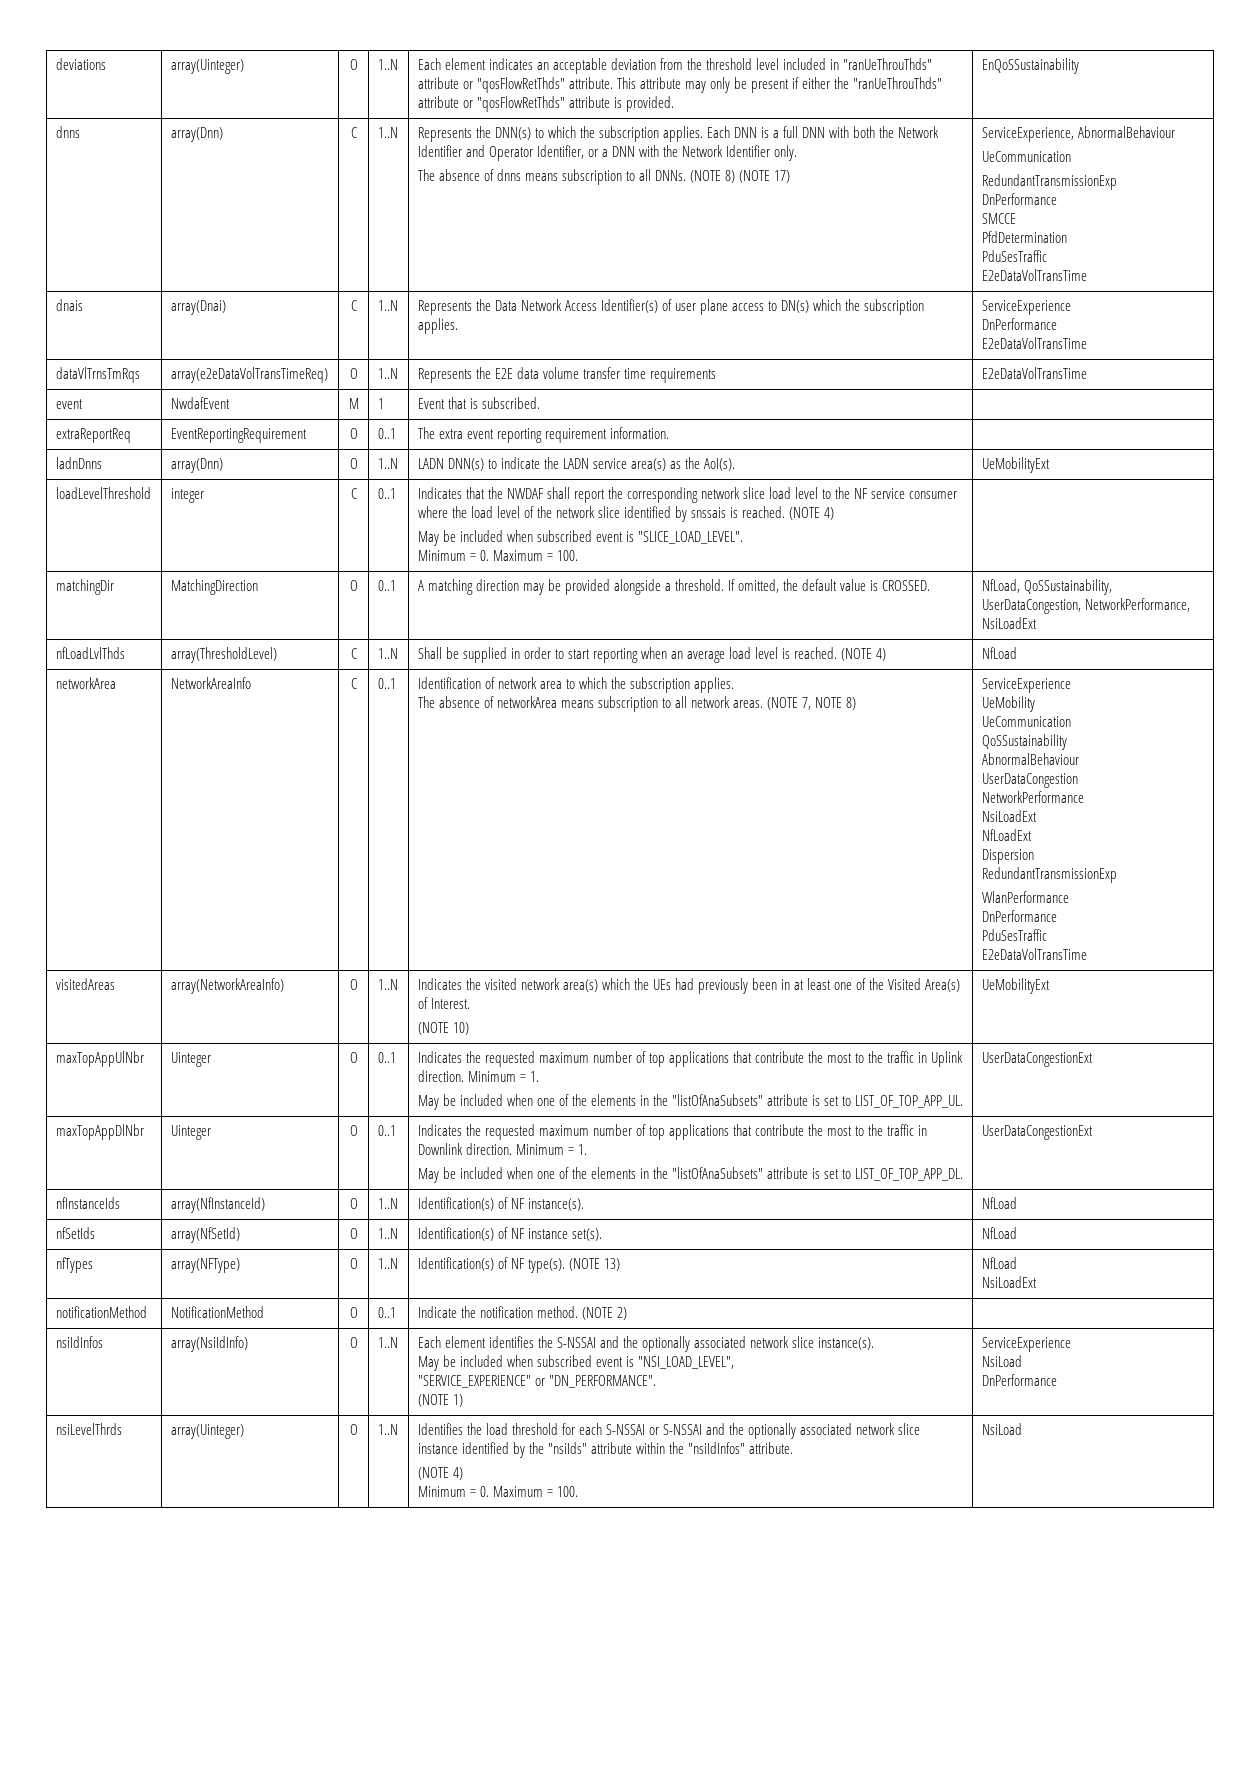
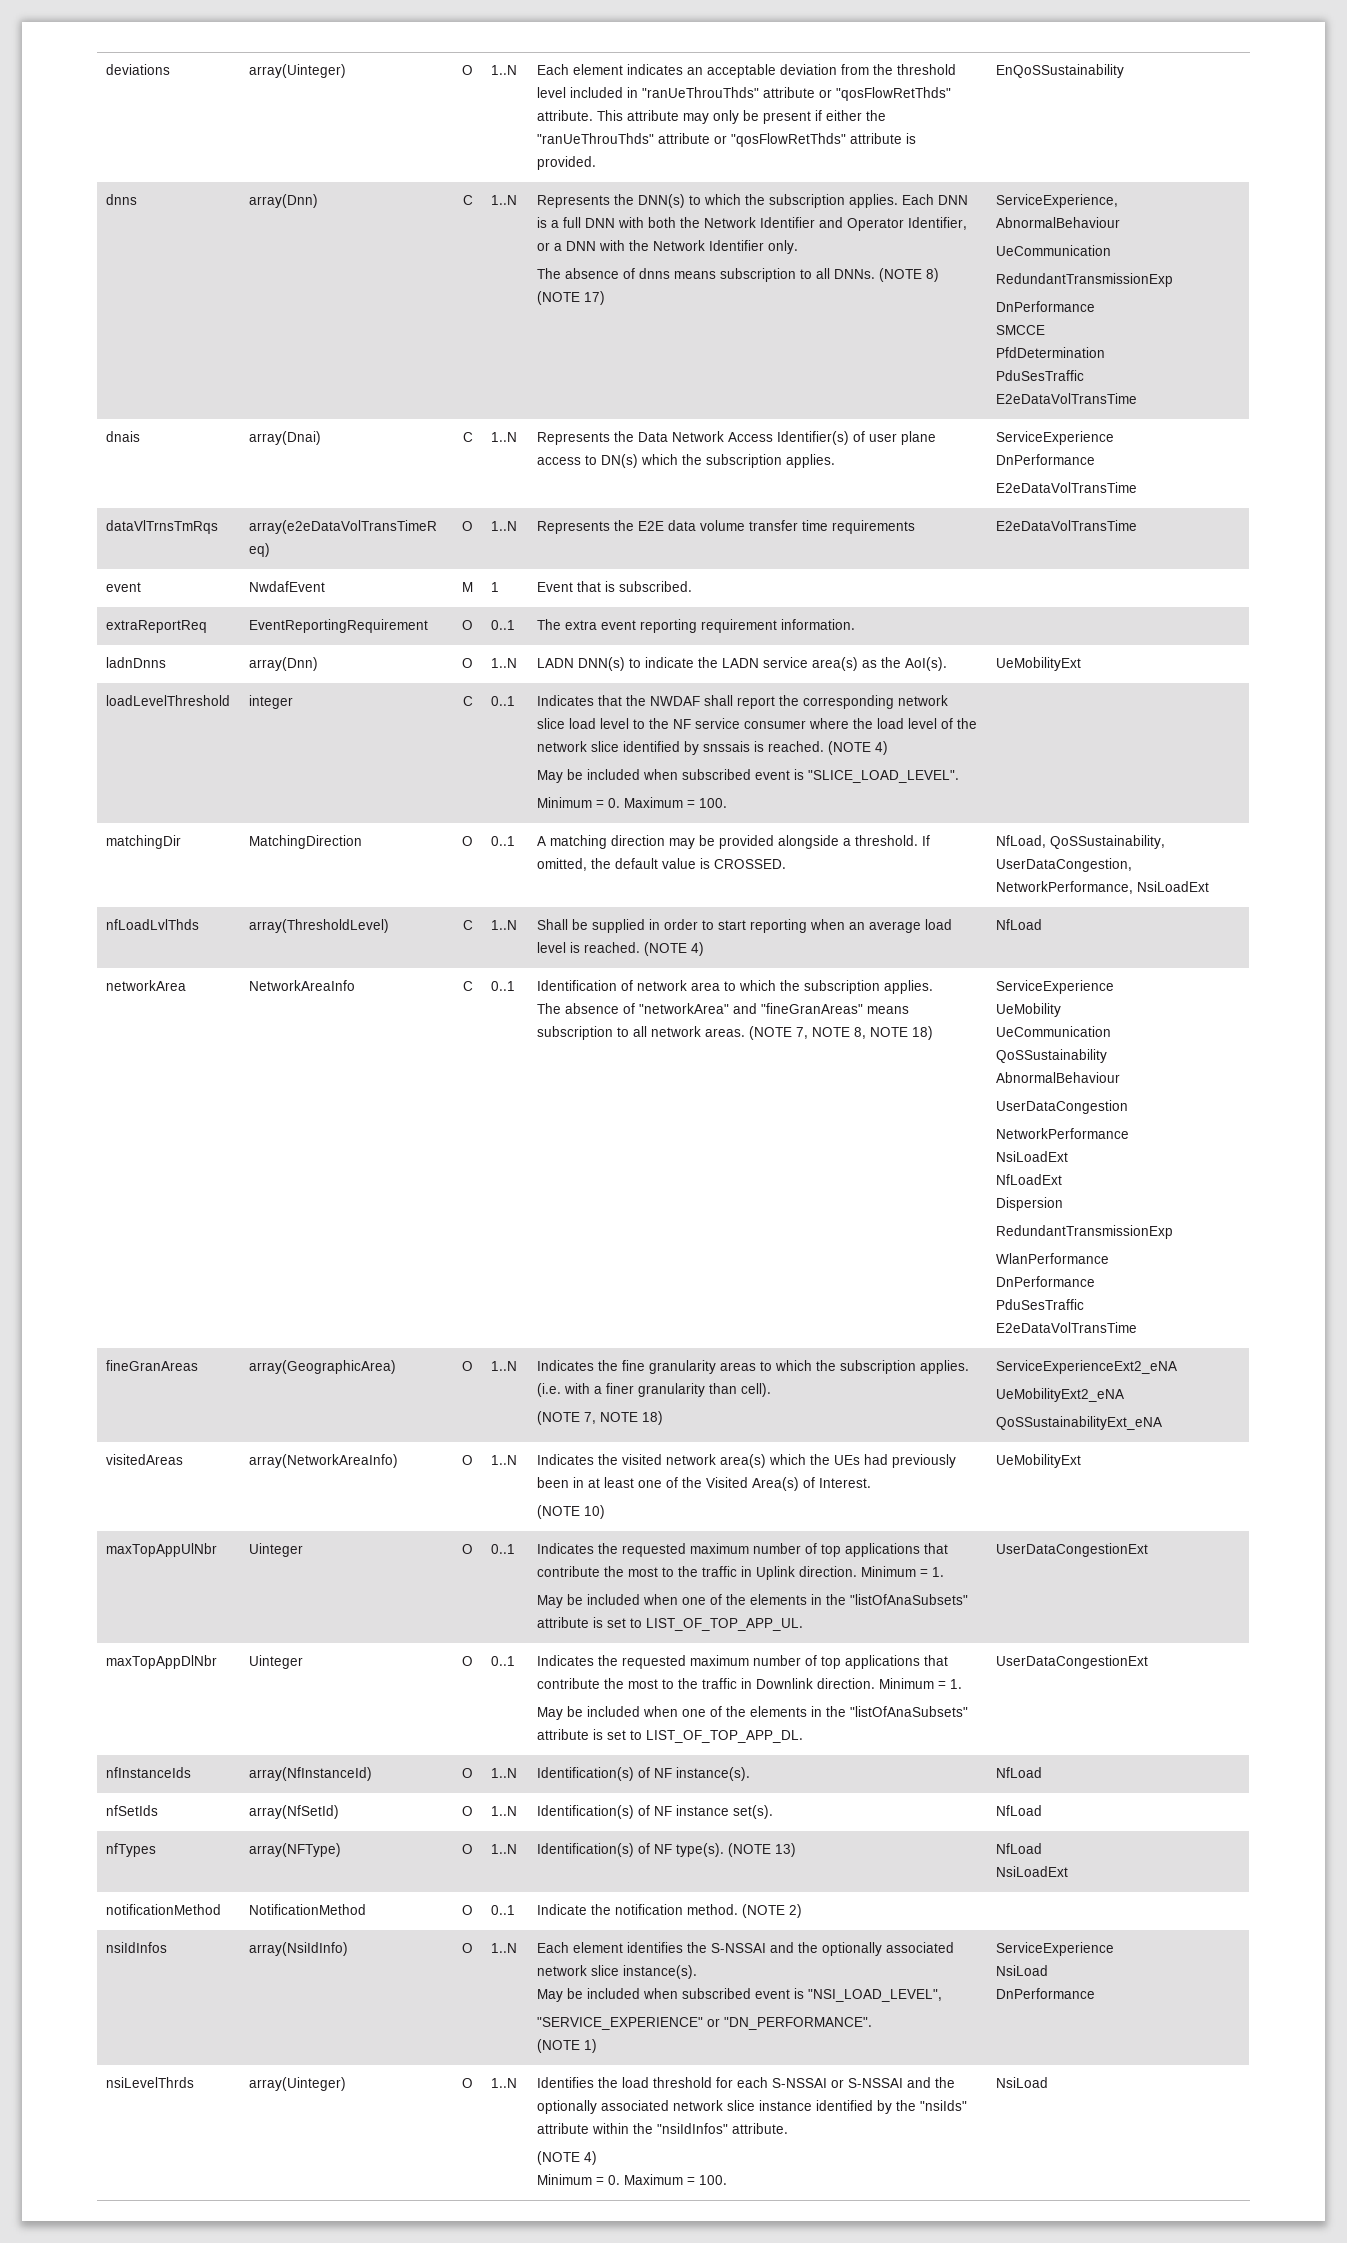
[496,696,557,708] networkArea -> [639,1003,864,1014] "networkArea" and "fineGranAreas"
[846,697,857,710] 8) -> [854,1026,934,1040] 8, NOTE 18)
(1087, 954) none -> [106,1360,199,1371] [249,1360,397,1374] [462,1361,473,1371] [491,1361,518,1371] [537,1360,970,1374] [537,1383,772,1397] [537,1411,664,1425] [996,1360,1178,1374] [996,1388,1125,1402] [996,1416,1163,1430] // fineGranAreas | array(GeographicArea) | O | 1..N | Indicates the fine granularity areas to which the subscription applies. (i.e. with a finer granularity than cell). // (NOTE 7, NOTE 18) | ServiceExperienceExt2_eNA // UeMobilityExt2_eNA // QoSSustainabilityExt_eNA

